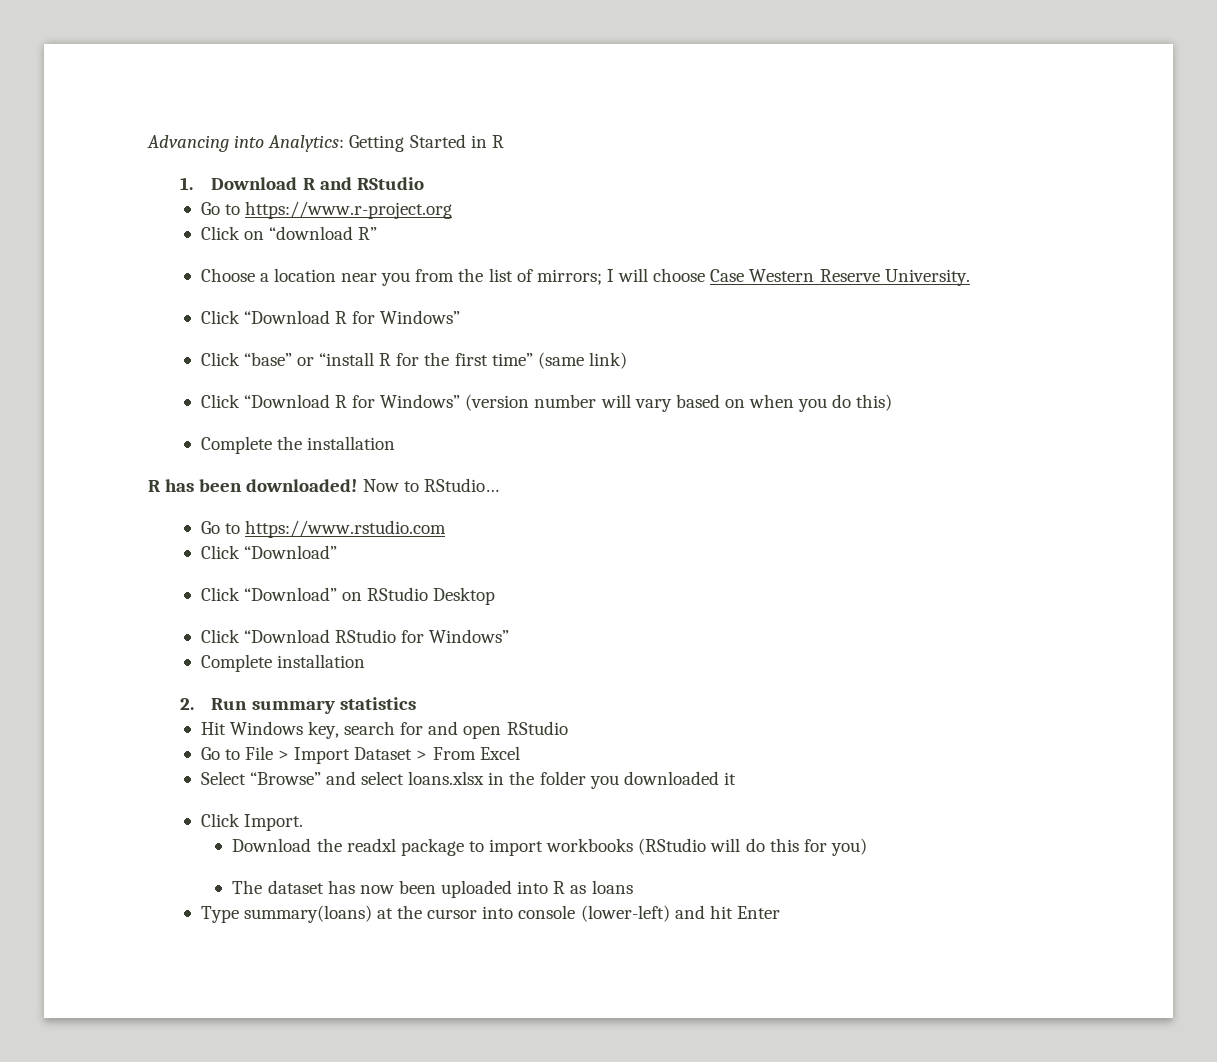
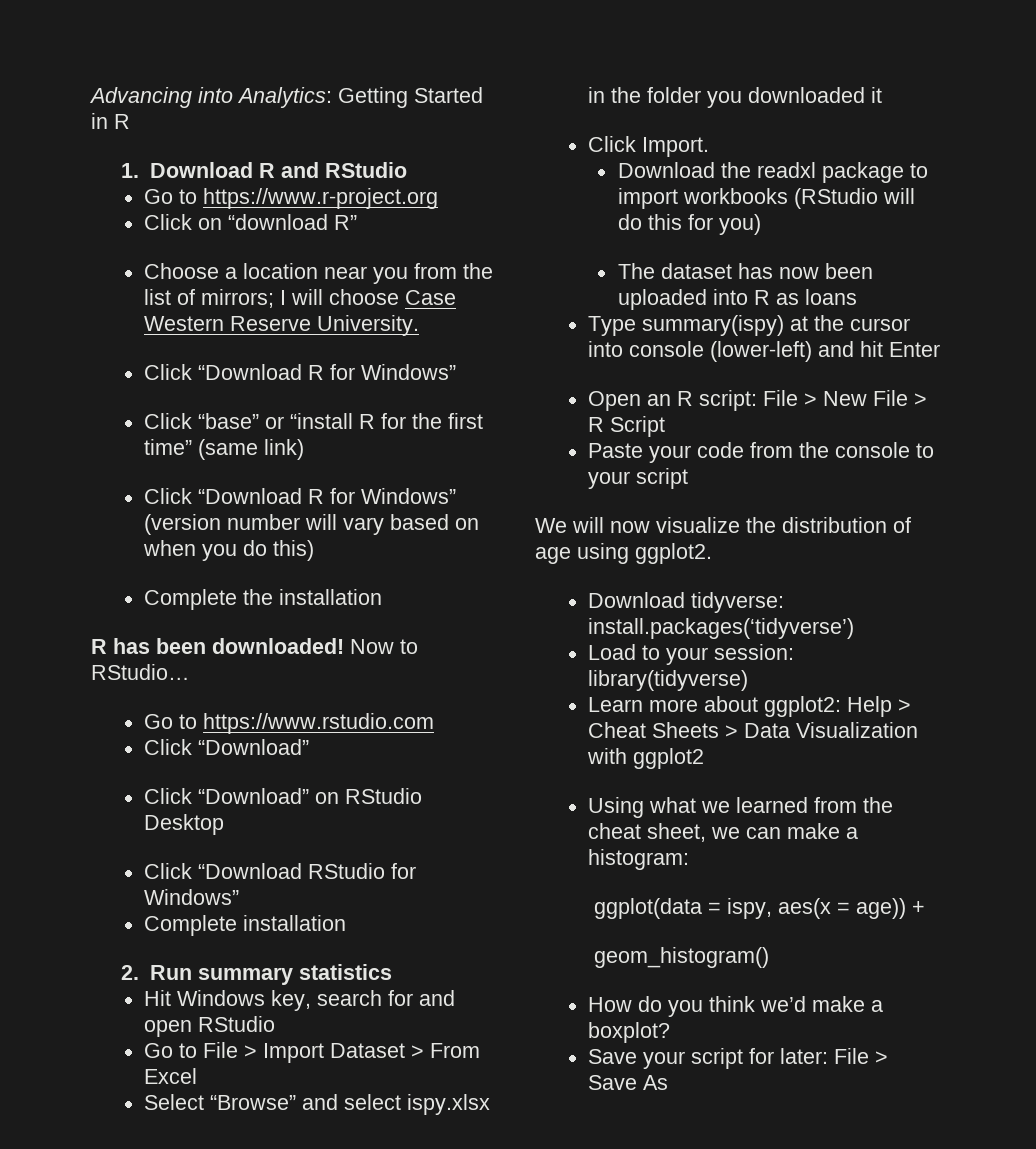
[408,771,485,785] loans.xlsx -> [407,1094,491,1115] ispy.xlsx
[243,905,372,923] summary(loans) -> [642,315,785,336] summary(ispy)
(780, 912) none -> [588,390,928,411] [588,416,666,437] [588,442,935,463] [588,468,689,489] [535,517,911,533] [535,543,712,564] [588,592,785,613] [588,618,855,639] [588,644,795,665] [588,670,749,691] [588,696,912,717] [588,722,919,738] [587,748,705,769] [588,797,894,818] [588,823,859,842] [588,849,690,870] [594,898,926,919] [594,947,770,968] [588,996,884,1017] [588,1022,671,1043] [588,1048,889,1069] [588,1075,669,1090] // Open an R script: File > New File > R Script // Paste your code from the console to your script // We will now visualize the distribution of age using ggplot2. // Download tidyverse: install.packages(‘tidyverse’) // Load to your session: library(tidyverse) // Learn more about ggplot2: Help > Cheat Sheets > Data Visualization with ggplot2 // Using what we learned from the cheat sheet, we can make a histogram: // ggplot(data = ispy, aes(x = age)) + // geom_histogram() // How do you think we’d make a boxplot? // Save your script for later: File > Save As

